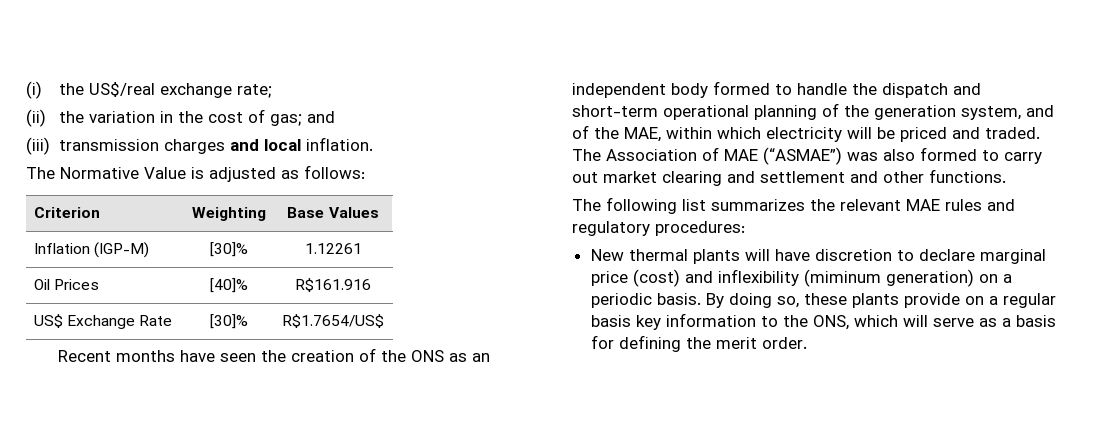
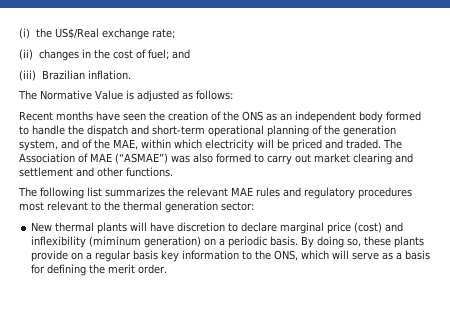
[89,82,156,97] US$/real -> [54,28,99,39] US$/Real
[59,111,156,123] the variation -> [38,49,79,61] changes
[270,114,303,126] gas; -> [147,49,169,60] fuel;
[59,139,302,154] transmission charges and local -> [41,70,85,80] Brazilian
[33,207,100,218] [191,207,266,221] [287,207,379,218] [33,242,149,258] [209,242,248,257] [304,243,362,254] [33,279,99,290] [209,278,248,293] [295,278,371,292] [33,314,173,329] [209,314,248,329] [282,314,384,328] // Criterion | Weighting | Base Values // Inflation (IGP-M) | [30]% | 1.12261 // Oil Prices | [40]% | R$161.916 // US$ Exchange Rate | [30]% | R$1.7654/US$ -> (233, 95) none
[655,221,745,236] procedures: -> [358,187,412,199] [19,201,254,213] procedures most relevant to the thermal generation sector:

